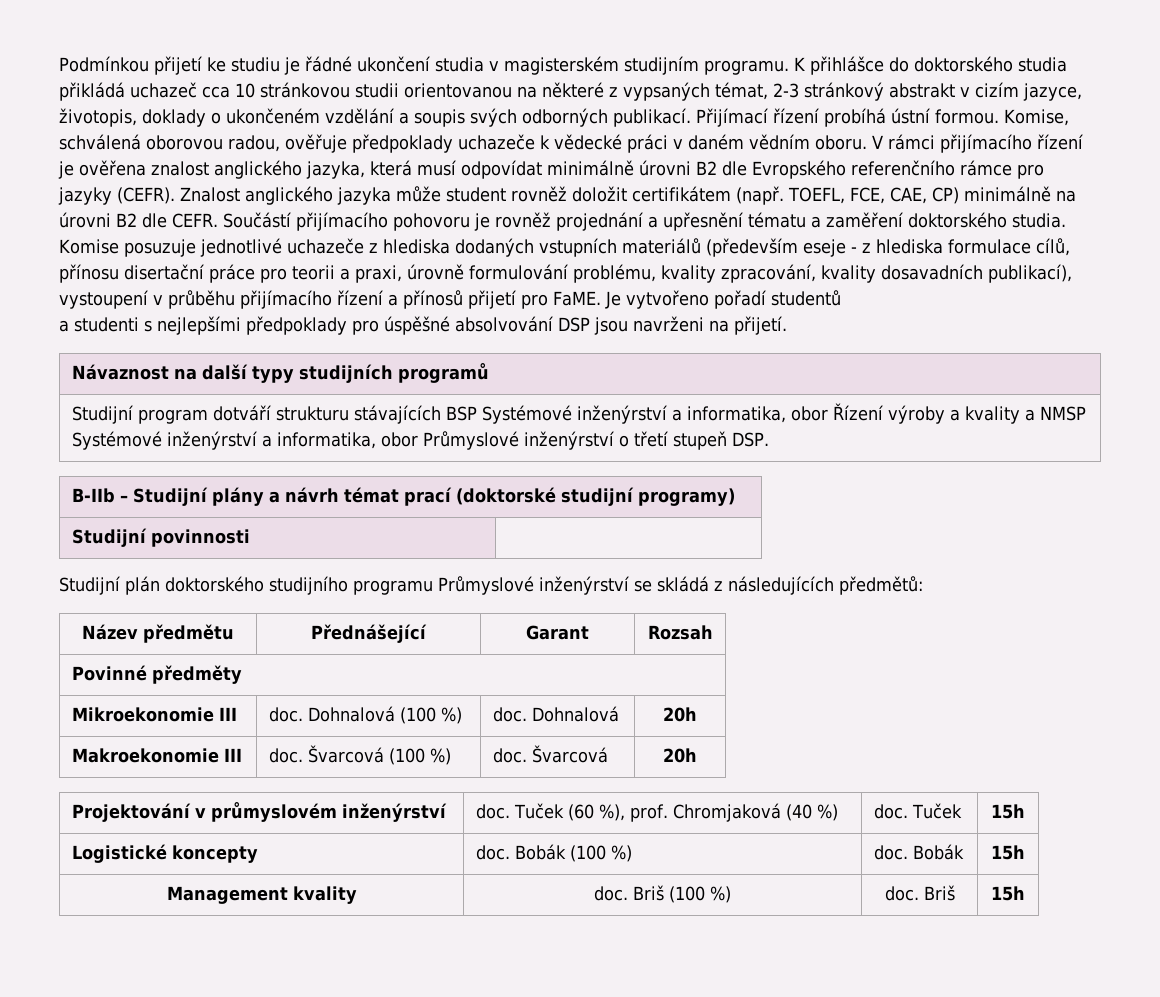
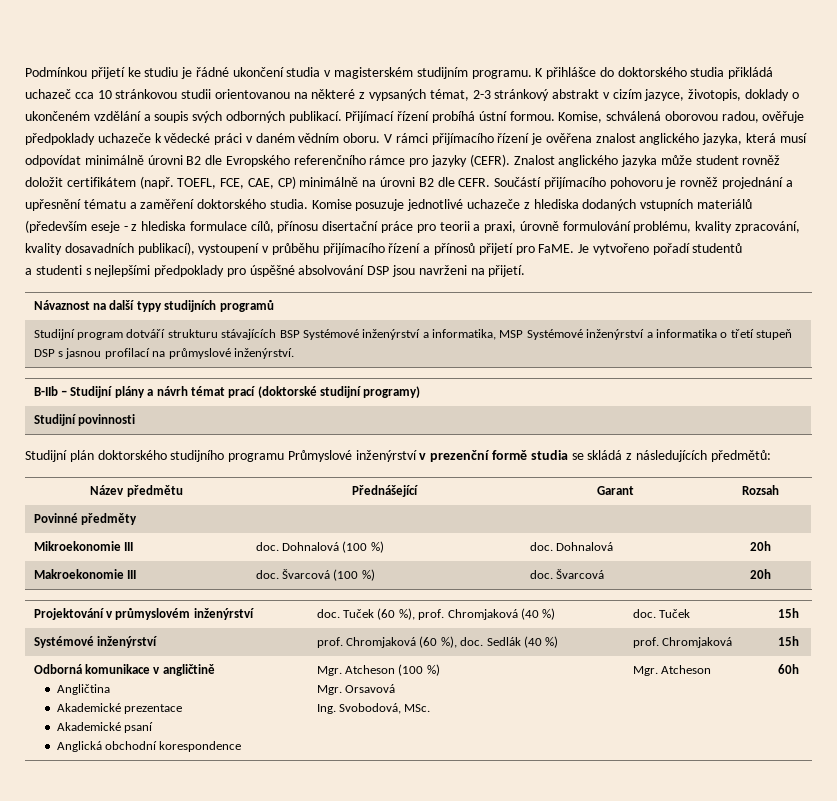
[790,403,1086,424] [71,431,769,450] obor Řízení výroby a kvality a NMSP Systémové inženýrství a informatika, obor Průmyslové inženýrství o třetí stupeň DSP. -> [499,329,793,340] [33,348,294,359] MSP Systémové inženýrství a informatika o třetí stupeň DSP s jasnou profilací na průmyslové inženýrství.
(629, 585) none -> [419,450,568,462] v prezenční formě studia
[71,844,258,863] [475,844,632,862] [873,844,964,860] [991,845,1025,860] [166,886,357,904] [594,885,732,903] [884,885,955,901] [991,886,1025,901] Logistické koncepty | doc. Bobák (100 %) | doc. Bobák | 15h // Management kvality | doc. Briš (100 %) | doc. Briš | 15h -> [33,636,158,648] [316,636,559,648] [632,637,733,648] [777,636,799,646] [33,664,215,676] [56,684,110,695] [56,703,183,714] [56,722,154,733] [56,741,242,752] [316,664,440,676] [316,684,396,695] [316,703,431,714] [632,665,712,676] [777,664,799,674] Systémové inženýrství | prof. Chromjaková (60 %), doc. Sedlák (40 %) | prof. Chromjaková | 15h // Odborná komunikace v angličtině // Angličtina // Akademické prezentace // Akademické psaní // Anglická obchodní korespondence | Mgr. Atcheson (100 %) // Mgr. Orsavová // Ing. Svobodová, MSc. | Mgr. Atcheson | 60h

